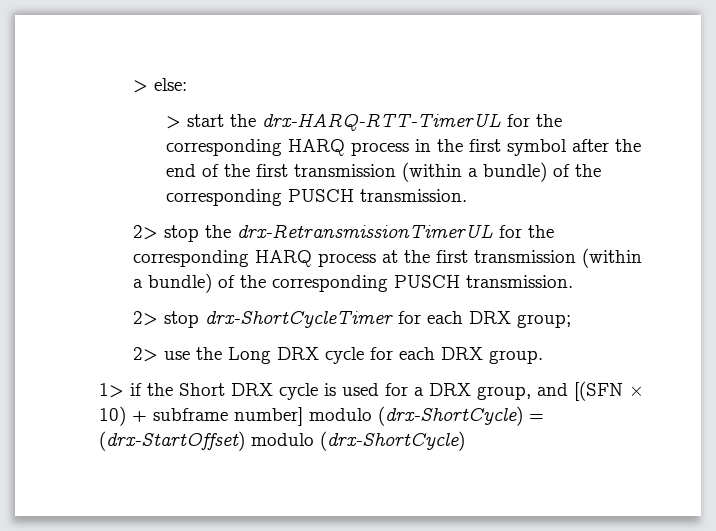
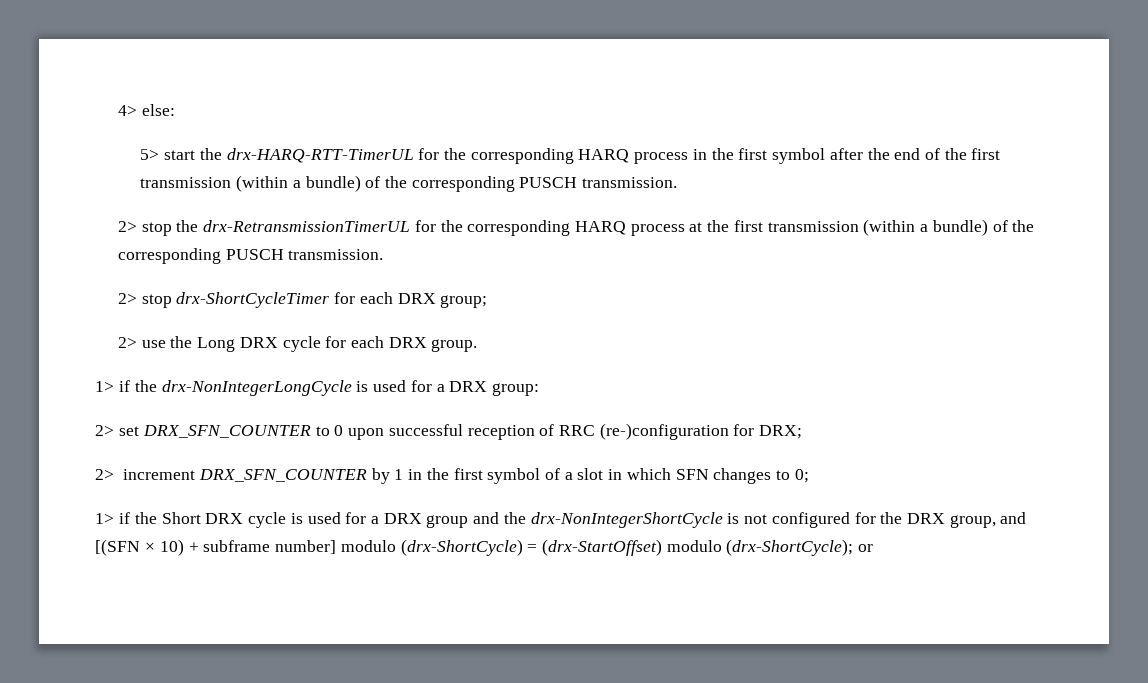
[132,80,148,93] > -> [117,105,137,116] 4>
[165,116,181,129] > -> [140,149,160,160] 5>
(543, 357) none -> [95,380,539,396] [95,423,803,440] [95,468,809,484] // 1> if the drx-NonIntegerLongCycle is used for a DRX group: // 2> set DRX_SFN_COUNTER to 0 upon successful reception of RRC (re-)configuration for DRX; // 2> increment DRX_SFN_COUNTER by 1 in the first symbol of a slot in which SFN changes to 0;
(472, 389) none -> [426,512,945,528] group and the drx-NonIntegerShortCycle is not configured for the DRX
[320,431,466,451] (drx-ShortCycle) -> [726,539,874,556] (drx-ShortCycle); or

